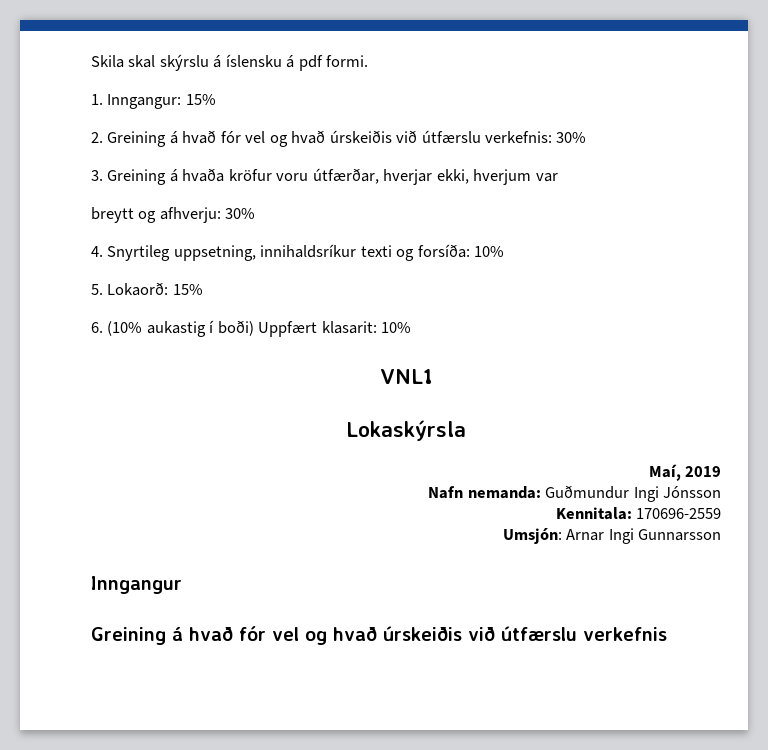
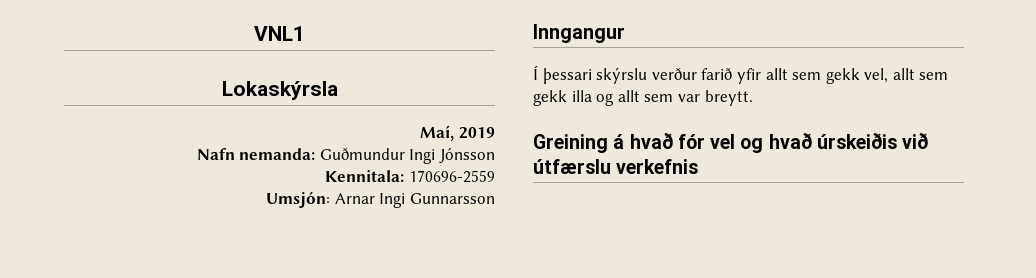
[91,54,369,71] [91,94,216,109] [91,130,587,147] [91,168,558,185] [91,207,256,223] [91,244,505,261] [91,282,203,296] [91,320,412,337] Skila skal skýrslu á íslensku á pdf formi. // 1. Inngangur: 15% // 2. Greining á hvað fór vel og hvað úrskeiðis við útfærslu verkefnis: 30% // 3. Greining á hvaða kröfur voru útfærðar, hverjar ekki, hverjum var // breytt og afhverju: 30% // 4. Snyrtileg uppsetning, innihaldsríkur texti og forsíða: 10% // 5. Lokaorð: 15% // 6. (10% aukastig í boði) Uppfært klasarit: 10% // -> (254, 33) none
(182, 585) none -> [533,65,949,84] [533,90,753,106] // Í þessari skýrslu verður farið yfir allt sem gekk vel, allt sem gekk illa og allt sem var breytt.

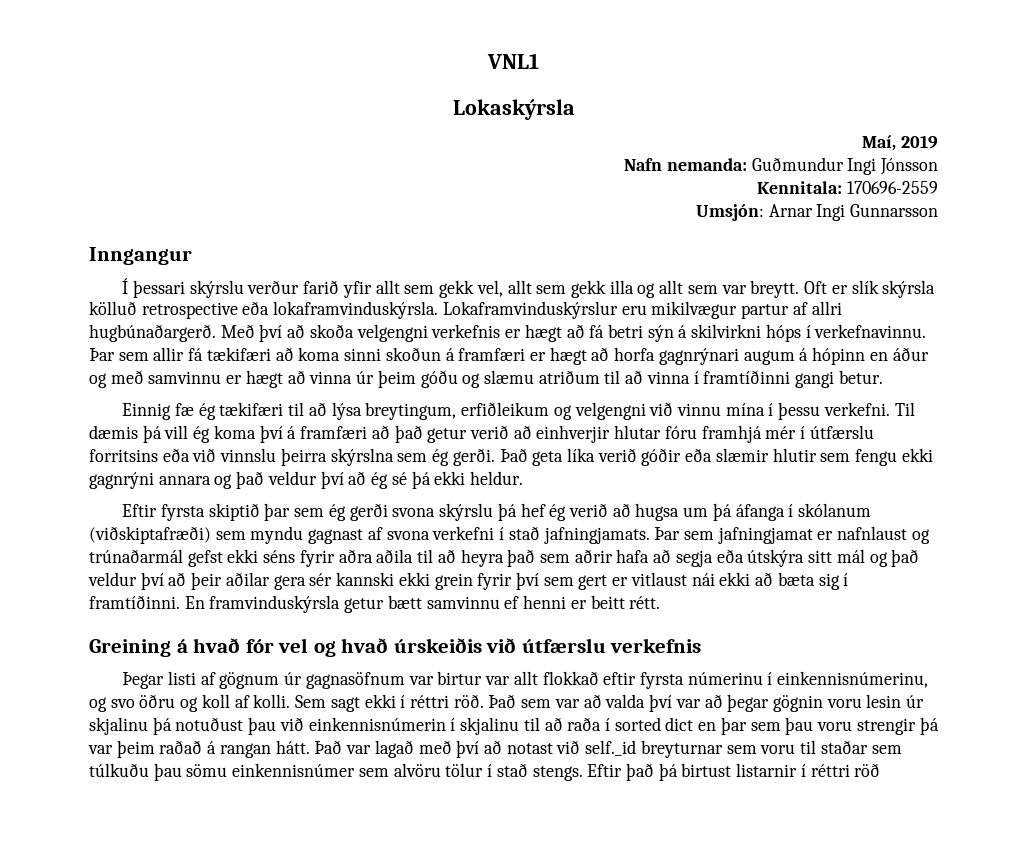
(753, 98) none -> [804,280,936,298] [89,301,842,319] [89,324,927,342] [89,347,929,365] [89,370,883,388] [122,402,915,420] [89,425,874,443] [89,448,933,466] [89,471,523,489] [122,503,872,521] [89,526,930,544] [89,549,920,567] [88,572,849,590] [89,595,661,613] Oft er slík skýrsla kölluð retrospective eða lokaframvinduskýrsla. Lokaframvinduskýrslur eru mikilvægur partur af allri hugbúnaðargerð. Með því að skoða velgengni verkefnis er hægt að fá betri sýn á skilvirkni hóps í verkefnavinnu. Þar sem allir fá tækifæri að koma sinni skoðun á framfæri er hægt að horfa gagnrýnari augum á hópinn en áður og með samvinnu er hægt að vinna úr þeim góðu og slæmu atriðum til að vinna í framtíðinni gangi betur. // Einnig fæ ég tækifæri til að lýsa breytingum, erfiðleikum og velgengni við vinnu mína í þessu verkefni. Til dæmis þá vill ég koma því á framfæri að það getur verið að einhverjir hlutar fóru framhjá mér í útfærslu forritsins eða við vinnslu þeirra skýrslna sem ég gerði. Það geta líka verið góðir eða slæmir hlutir sem fengu ekki gagnrýni annara og það veldur því að ég sé þá ekki heldur. // Eftir fyrsta skiptið þar sem ég gerði svona skýrslu þá hef ég verið að hugsa um þá áfanga í skólanum (viðskiptafræði) sem myndu gagnast af svona verkefni í stað jafningjamats. Þar sem jafningjamat er nafnlaust og trúnaðarmál gefst ekki séns fyrir aðra aðila til að heyra það sem aðrir hafa að segja eða útskýra sitt mál og það veldur því að þeir aðilar gera sér kannski ekki grein fyrir því sem gert er vitlaust nái ekki að bæta sig í framtíðinni. En framvinduskýrsla getur bætt samvinnu ef henni er beitt rétt.
(699, 166) none -> [122,671,929,689] [89,694,925,712] [89,717,939,735] [88,740,902,758] [89,763,881,781] // Þegar listi af gögnum úr gagnasöfnum var birtur var allt flokkað eftir fyrsta númerinu í einkennisnúmerinu, og svo öðru og koll af kolli. Sem sagt ekki í réttri röð. Það sem var að valda því var að þegar gögnin voru lesin úr skjalinu þá notuðust þau við einkennisnúmerin í skjalinu til að raða í sorted dict en þar sem þau voru strengir þá var þeim raðað á rangan hátt. Það var lagað með því að notast við self._id breyturnar sem voru til staðar sem túlkuðu þau sömu einkennisnúmer sem alvöru tölur í stað stengs. Eftir það þá birtust listarnir í réttri röð

